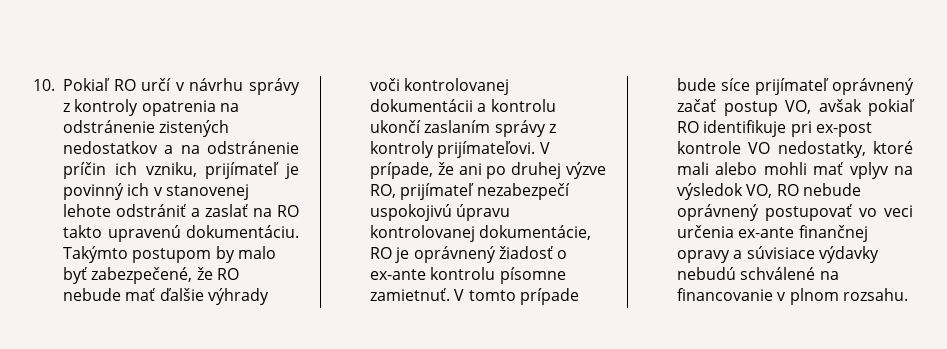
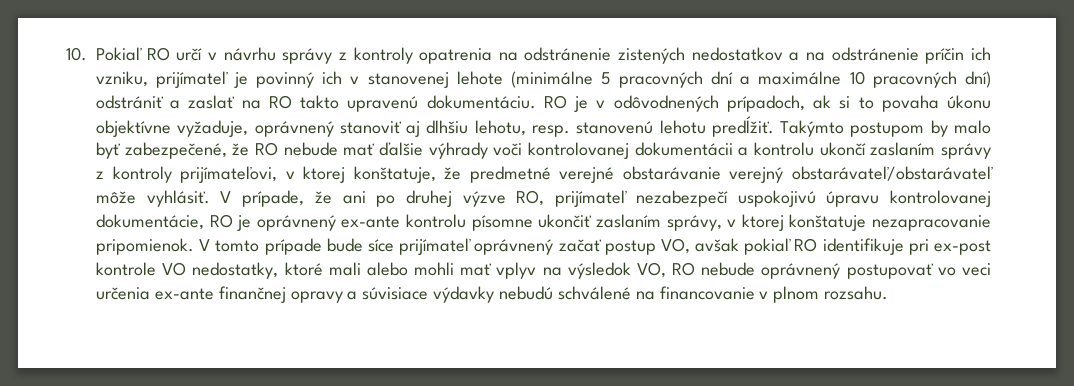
(111, 210) none -> [511,71,991,88] (minimálne 5 pracovných dní a maximálne 10 pracovných dní)
(299, 231) none -> [543,95,992,112] [96,116,774,137] RO je v odôvodnených prípadoch, ak si to povaha úkonu objektívne vyžaduje, oprávnený stanoviť aj dlhšiu lehotu, resp. stanovenú lehotu predĺžiť.
[437,141,536,158] prijímateľovi. -> [180,166,993,183] [96,190,210,207] prijímateľovi, v ktorej konštatuje, že predmetné verejné obstarávanie verejný obstarávateľ/obstarávateľ môže vyhlásiť.
[498,246,568,259] žiadosť o -> (336, 223) none
[370,288,450,301] zamietnuť. -> [538,214,992,231] [96,238,194,255] ukončiť zaslaním správy, v ktorej konštatuje nezapracovanie pripomienok.

